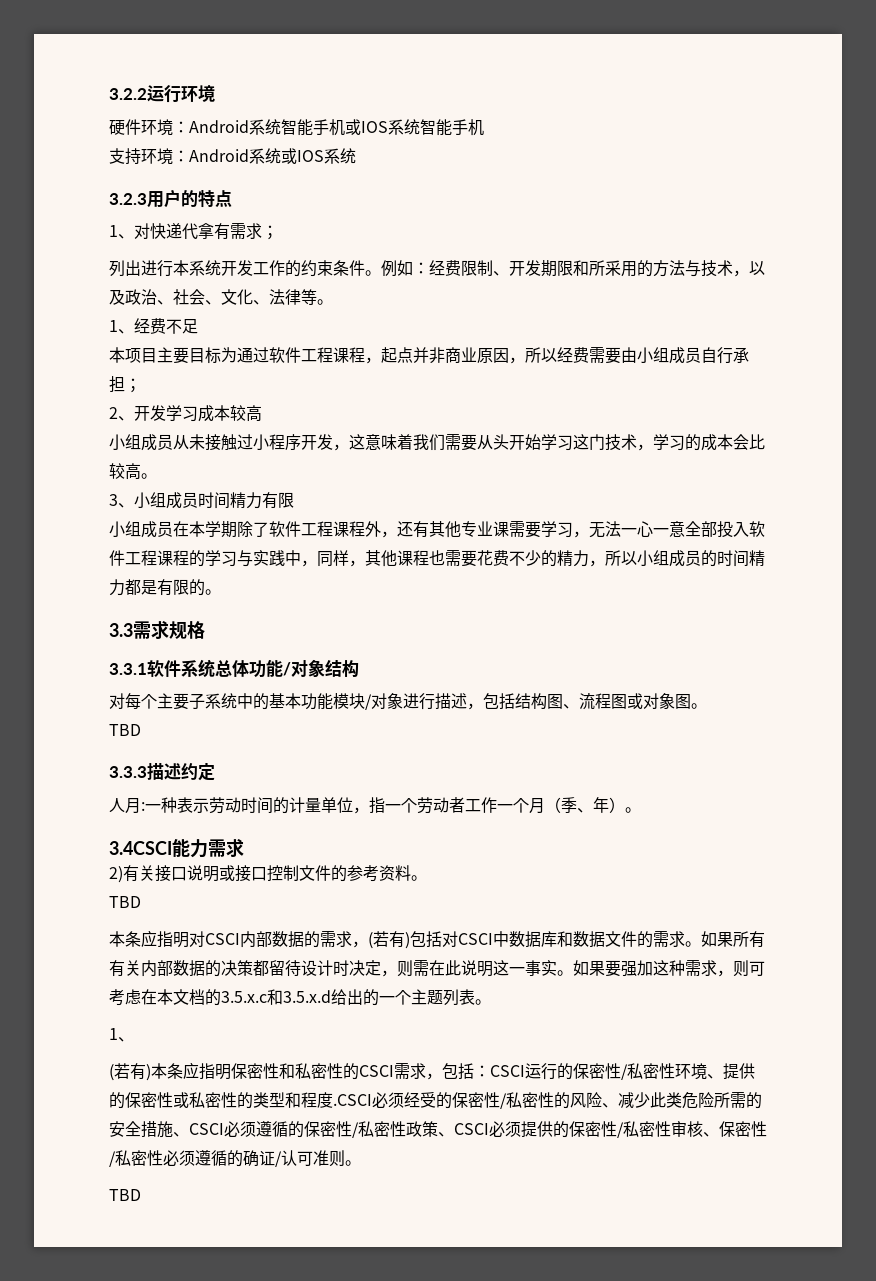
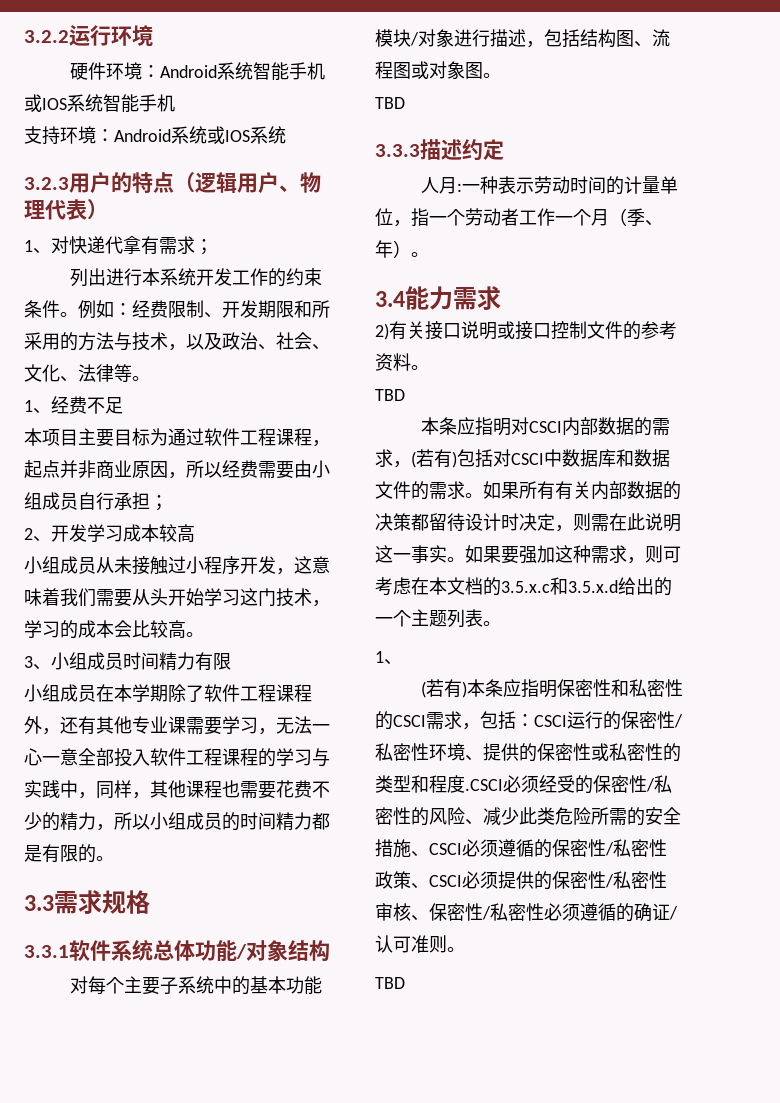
(232, 198) none -> [174,172,321,194] [24,199,108,220] （逻辑用户、物理代表）
[109,841,172,855] 3.4CSCI -> [375,291,405,307] 3.4

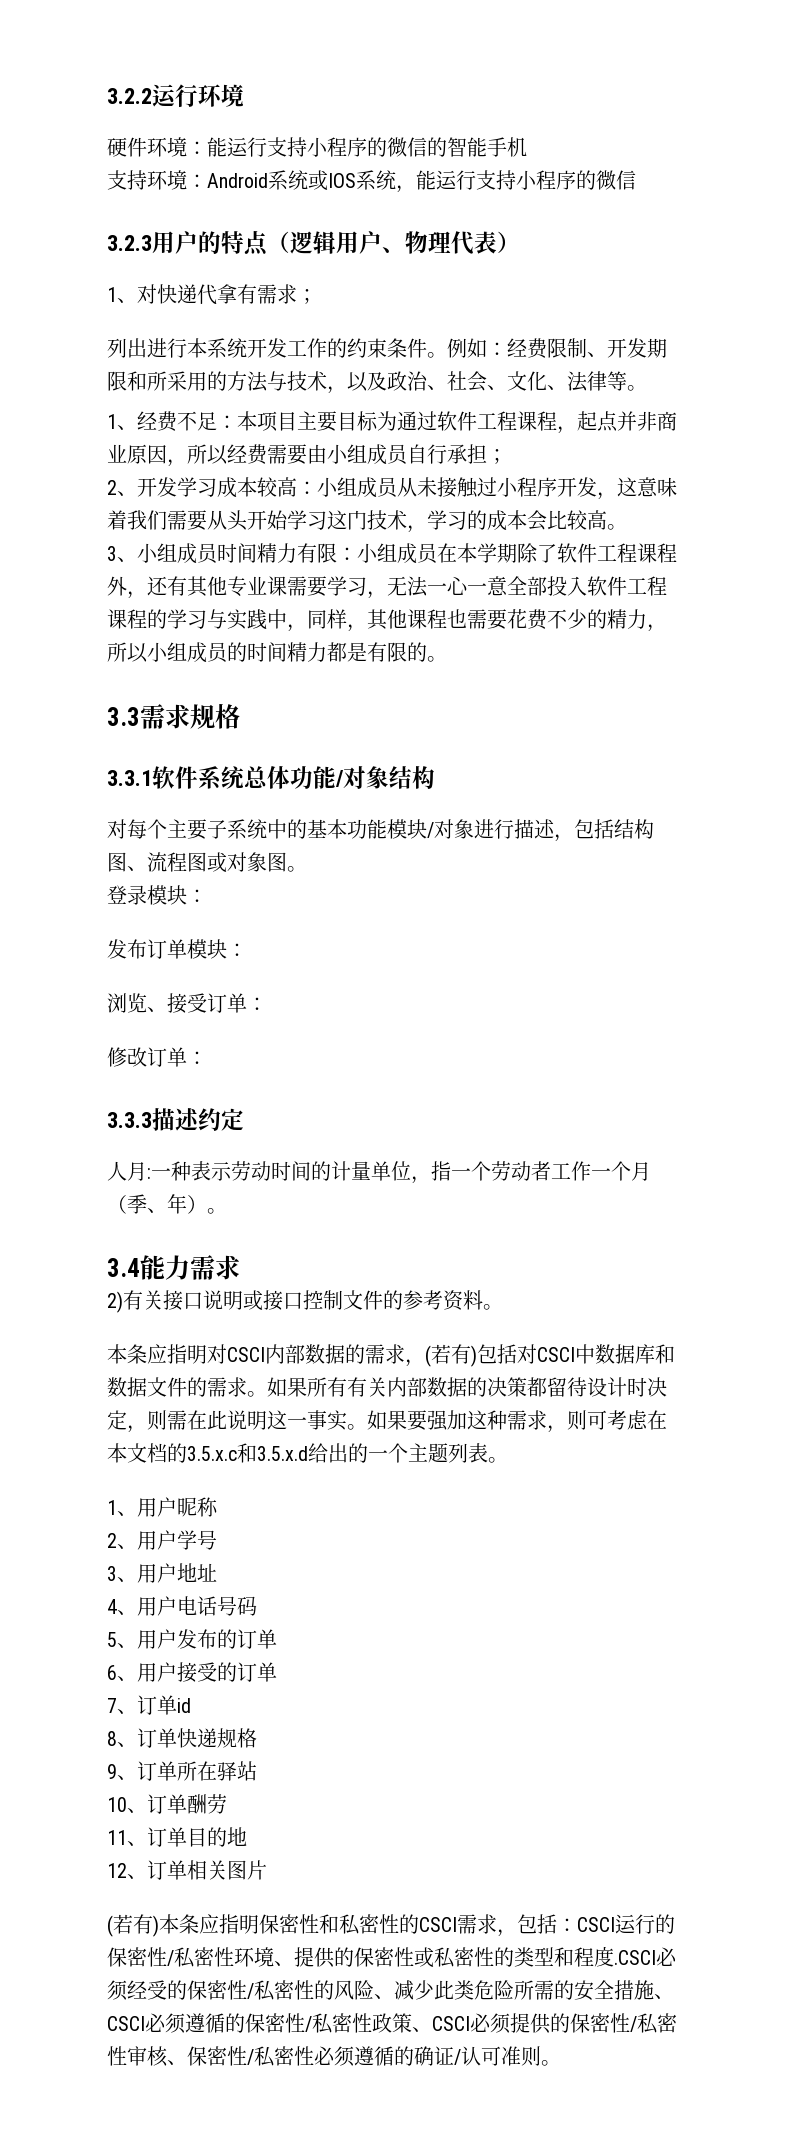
[159,62,325,81] [24,94,103,112] Android系统智能手机或IOS系统 -> [207,137,447,157] 能运行支持小程序的微信的
(286, 135) none -> [396,170,636,193] ，能运行支持小程序的微信
(123, 405) // -> [217,415,237,429] ：
(195, 533) // -> [297,481,317,495] ：
(231, 661) // -> [337,547,357,561] ：
[375,97,405,109] TBD -> [107,885,207,905] [107,939,247,959] [107,993,267,1014] [107,1047,207,1067] 登录模块： // 发布订单模块： // 浏览、接受订单： // 修改订单：
[375,389,405,401] // TBD -> (503, 1307) none
(402, 662) none -> [137,1497,218,1517] [107,1530,217,1550] [107,1563,217,1583] [107,1596,257,1616] [107,1629,277,1649] [107,1662,277,1683] [107,1695,191,1715] [107,1728,257,1748] [107,1761,257,1781] [107,1794,227,1814] [107,1827,247,1847] [107,1860,267,1880] 用户昵称 // 2、用户学号 // 3、用户地址 // 4、用户电话号码 // 5、用户发布的订单 // 6、用户接受的订单 // 7、订单id // 8、订单快递规格 // 9、订单所在驿站 // 10、订单酬劳 // 11、订单目的地 // 12、订单相关图片
[375,977,405,989] // TBD -> (561, 2063) none

